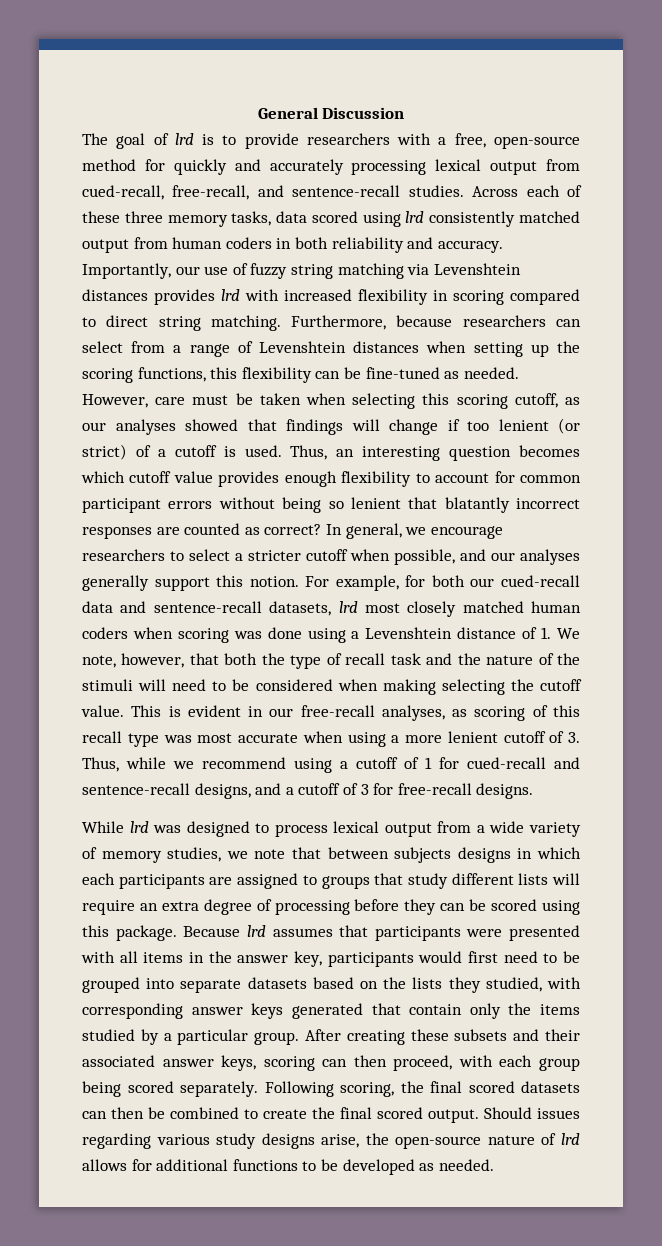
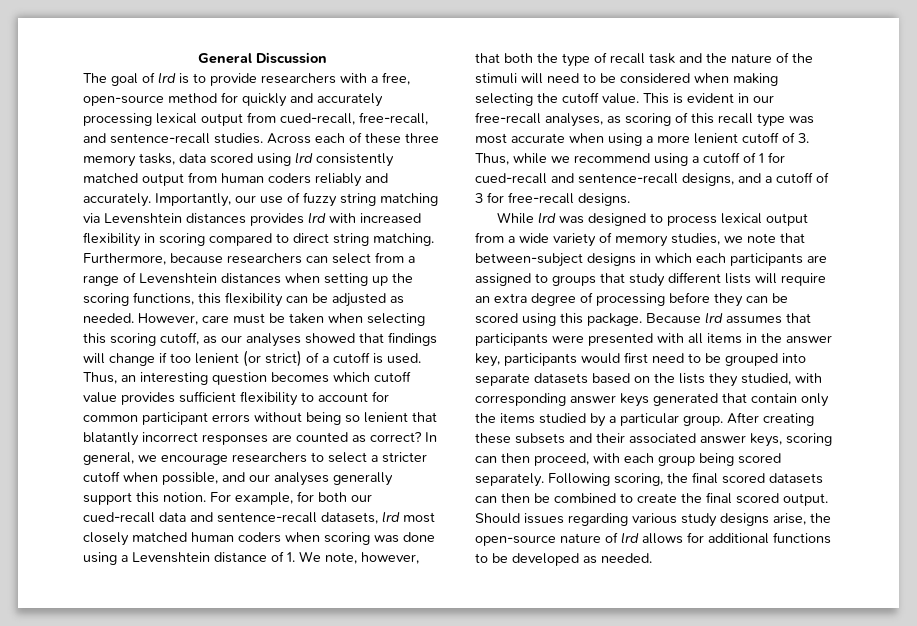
[276,237,503,253] in both reliability and accuracy. -> [315,173,388,187] [83,193,151,207] reliably and accurately.
[365,367,440,379] fine-tuned -> [332,293,386,307] adjusted
[284,471,337,487] enough -> [179,391,236,403] sufficient
[327,847,452,863] between subjects -> [475,253,583,267] between-subject

